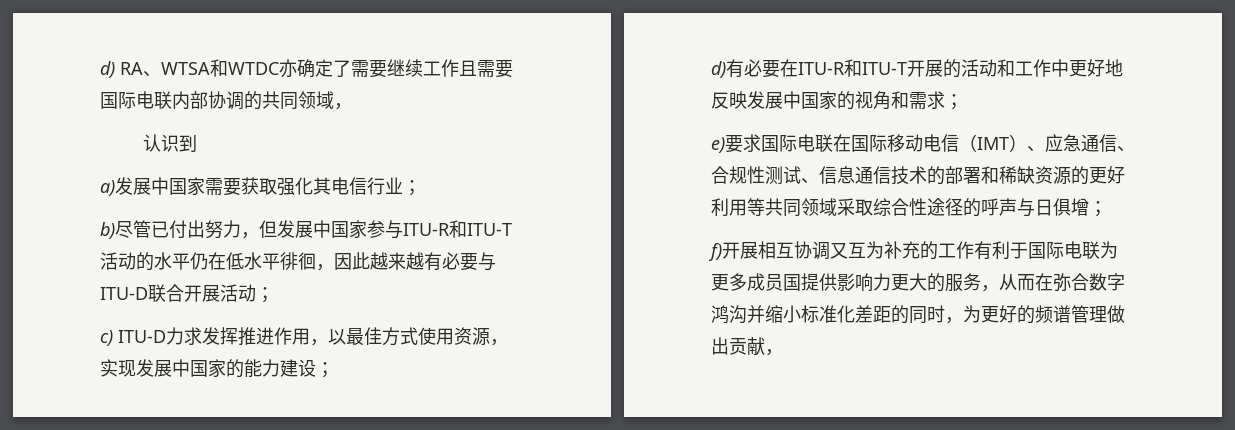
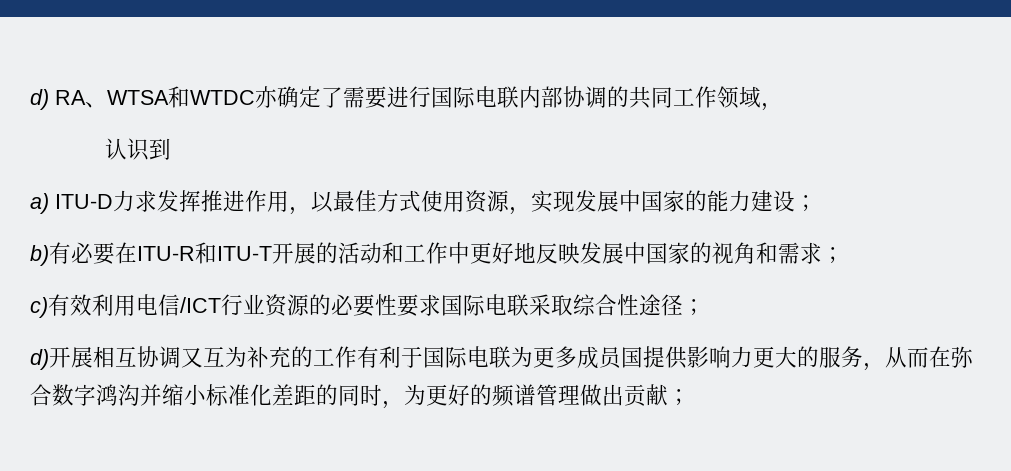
[387,59,513,78] 继续工作且需要 -> [387,86,431,108] 进行
(298, 101) none -> [673,86,717,108] 工作
[115,177,421,196] [100,220,512,239] [100,252,496,271] [100,284,274,303] [100,330,113,346] 发展中国家需要获取强化其电信行业； // b)尽管已付出努力，但发展中国家参与ITU-R和ITU-T活动的水平仍在低水平徘徊，因此越来越有必要与ITU-D联合开展活动； // c) -> (49, 203) none
[711,61,726,78] d) -> [30,245,49,266] b)
[711,134,1135,153] [711,166,1125,185] [711,198,1107,217] [708,243,722,261] e)要求国际电联在国际移动电信（IMT）、应急通信、合规性测试、信息通信技术的部署和稀缺资源的更好利用等共同领域采取综合性途径的呼声与日俱增； // f) -> [30,294,705,318] [30,349,49,370] c)有效利用电信/ICT行业资源的必要性要求国际电联采取综合性途径； // d)
[765,349,783,356] ， -> [668,389,690,405] ；

